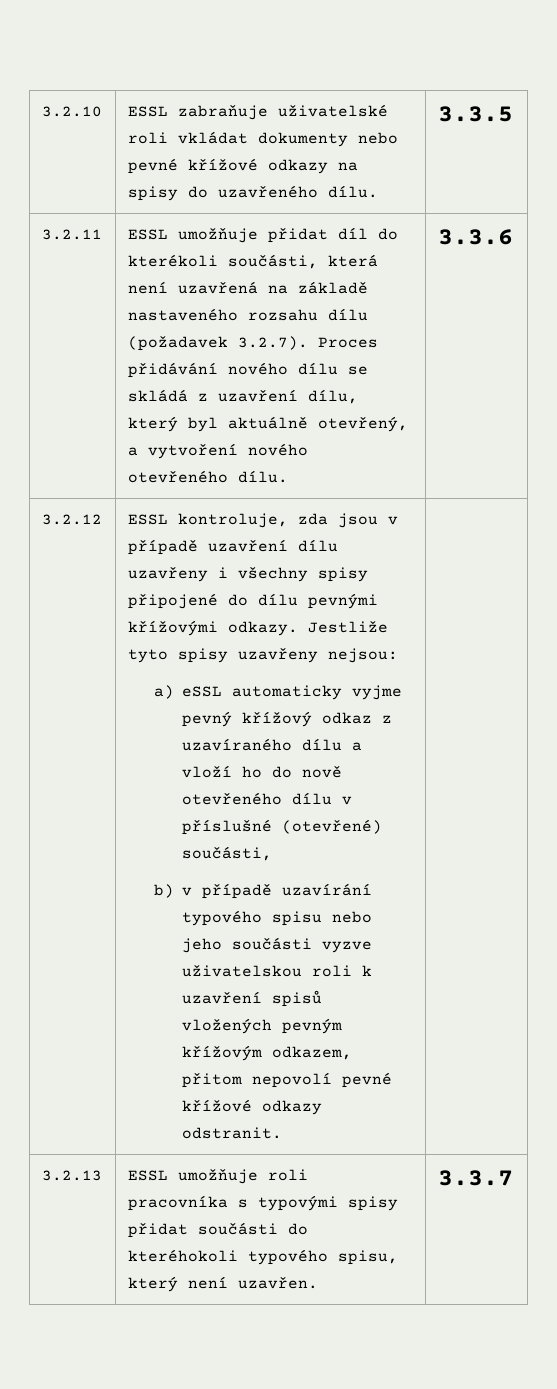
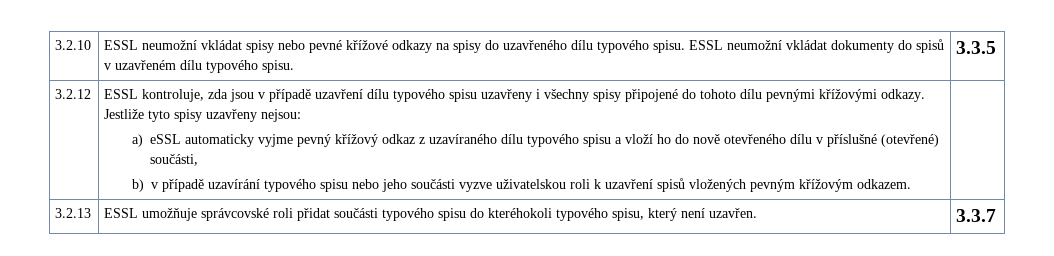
[177,104,388,120] [127,131,348,147] zabraňuje uživatelské roli vkládat dokumenty -> [142,40,275,53] neumožní vkládat spisy
[327,185,378,198] [437,106,513,122] [41,229,102,240] [127,227,398,243] [127,254,378,269] [127,281,368,294] [127,308,368,321] [127,336,378,351] [127,362,368,378] [127,389,358,404] [127,416,408,432] [127,443,308,459] [127,470,288,483] [437,229,513,245] dílu. | 3.3.5 // 3.2.11 | ESSL umožňuje přidat díl do kterékoli součásti, která není uzavřená na základě nastaveného rozsahu dílu (požadavek 3.2.7). Proces přidávání nového dílu se skládá z uzavření dílu, který byl aktuálně otevřený, a vytvoření nového otevřeného dílu. | 3.3.6 -> [571,39,945,53] [104,60,295,73] [956,41,997,54] dílu typového spisu. ESSL neumožní vkládat dokumenty do spisů v uzavřeném dílu typového spisu. | 3.3.5
(338, 545) none -> [393,89,478,102] typového spisu
(248, 600) none -> [700,89,737,99] tohoto
(343, 744) none -> [527,134,612,147] typového spisu
[272,1046,353,1060] [182,1072,393,1088] [182,1099,323,1115] [182,1127,283,1139] [41,1170,102,1181] [127,1169,308,1184] [127,1195,398,1211] [127,1222,278,1238] odkazem, přitom nepovolí pevné křížové odkazy odstranit. | // 3.2.13 | ESSL umožňuje roli pracovníka s typovými spisy přidat součásti -> [857,179,912,189] [55,208,92,218] [104,208,467,221] odkazem. | // 3.2.13 | ESSL umožňuje správcovské roli přidat součásti typového spisu

